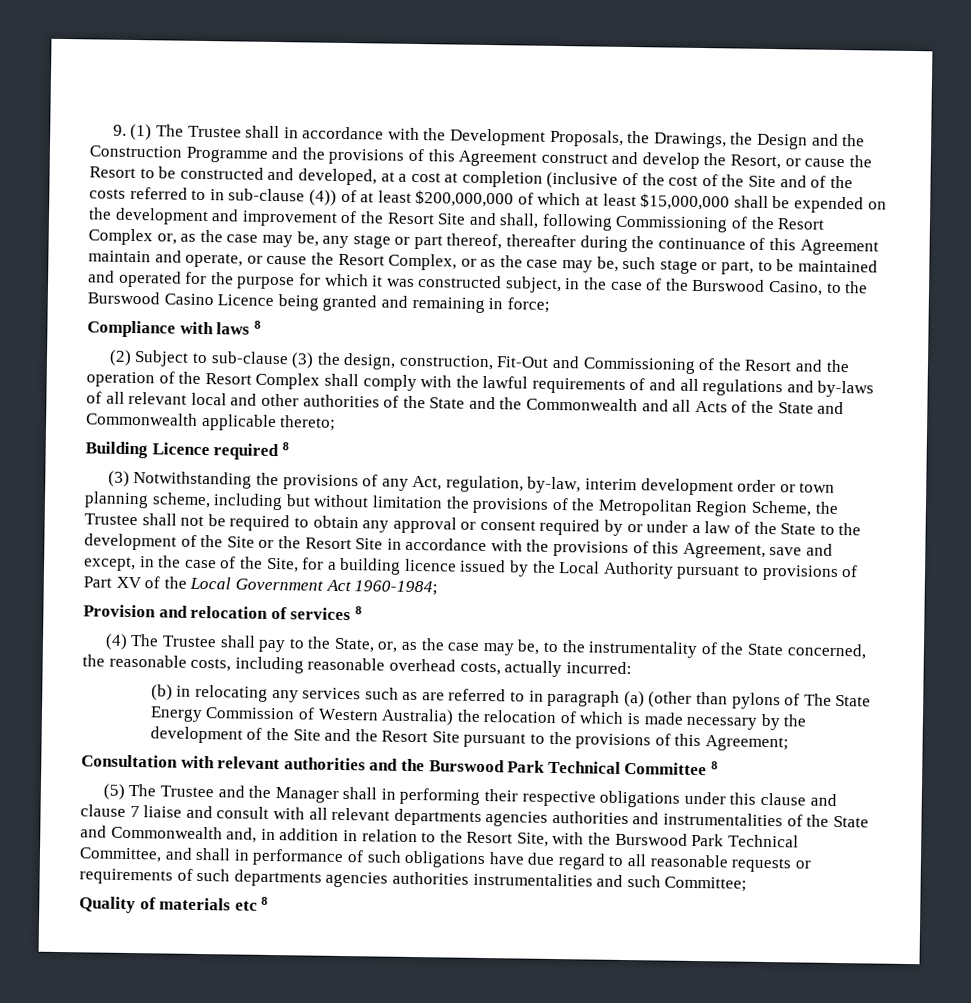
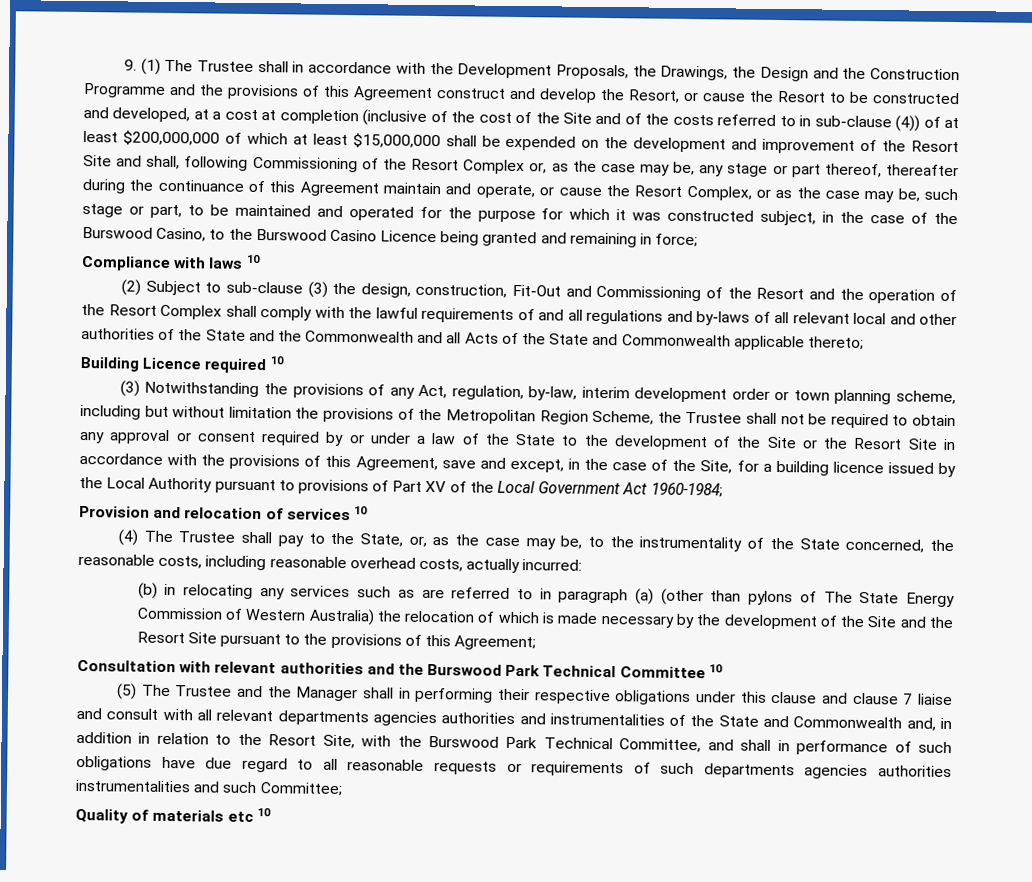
[253,320,261,329] 8 -> [246,254,261,264] 10
[281,442,289,451] 8 -> [269,356,284,365] 10
[354,606,362,615] 8 -> [353,506,368,515] 10
[710,761,718,770] 8 -> [708,664,723,673] 10
[261,896,269,905] 8 -> [256,808,271,817] 10

